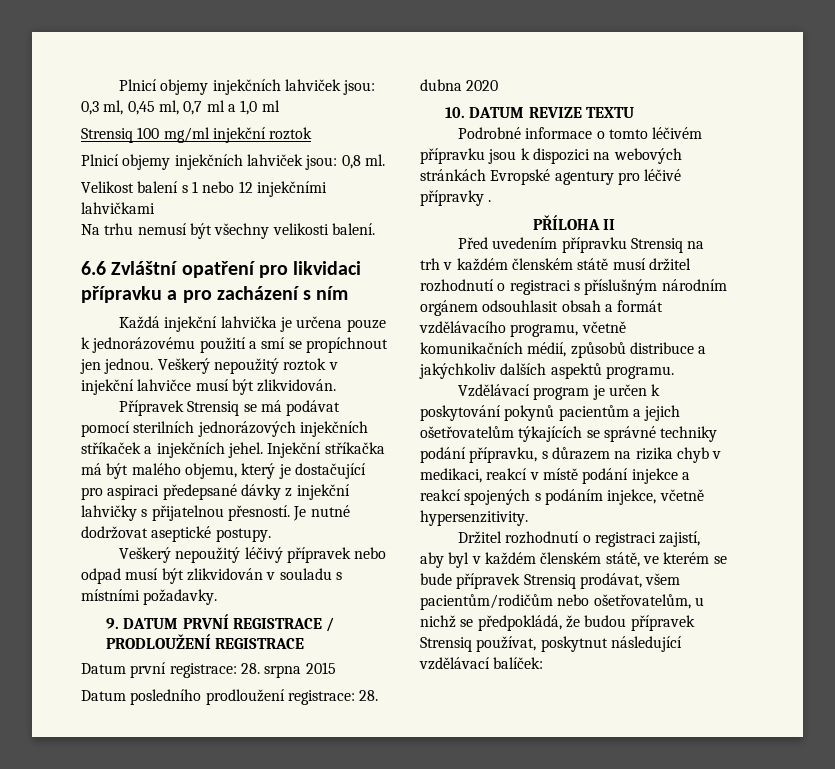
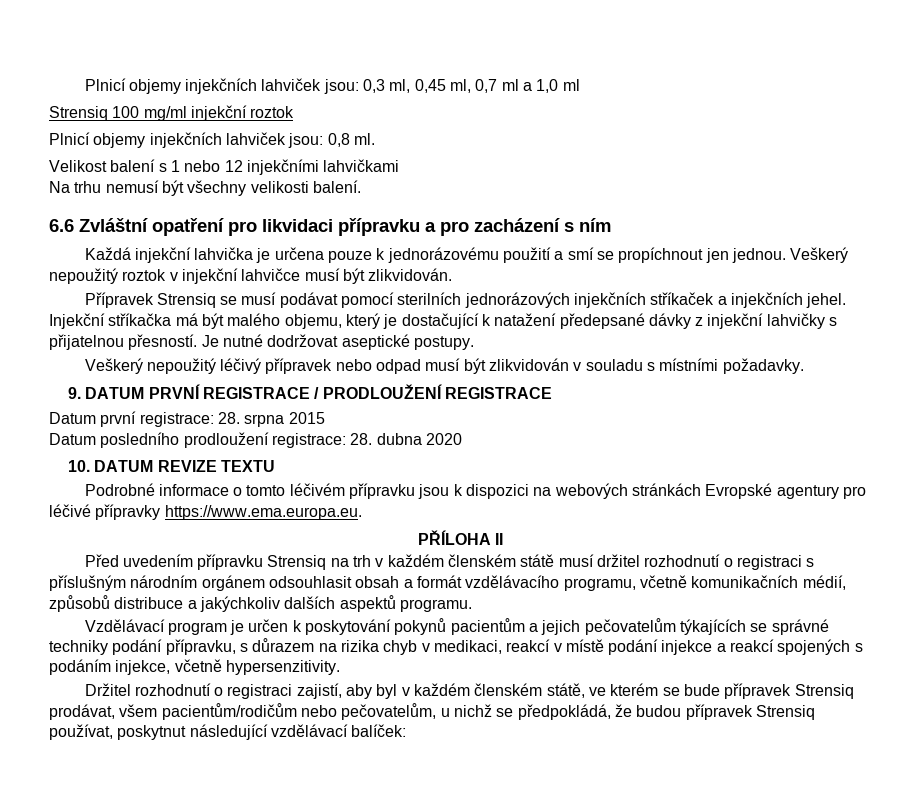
[260,400,282,412] má -> [241,292,277,305] musí
[81,485,160,500] pro aspiraci -> [481,313,557,326] k natažení
[488,200,492,202] . -> [164,505,362,520] https://www.ema.europa.eu.
[420,426,514,438] ošetřovatelům -> [584,618,676,635] pečovatelům
[593,594,691,609] ošetřovatelům, -> [341,703,437,720] pečovatelům,

